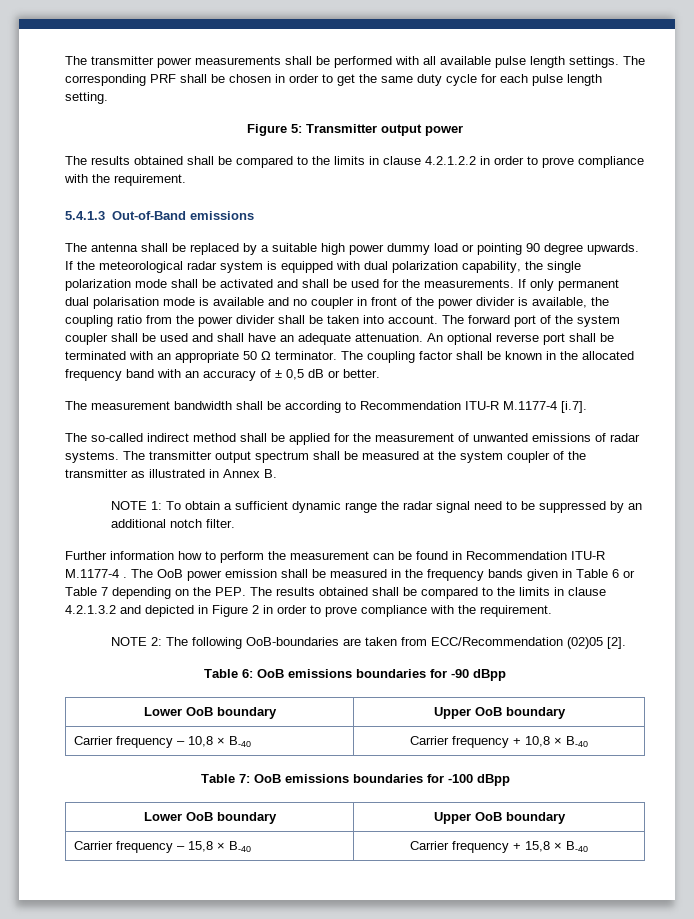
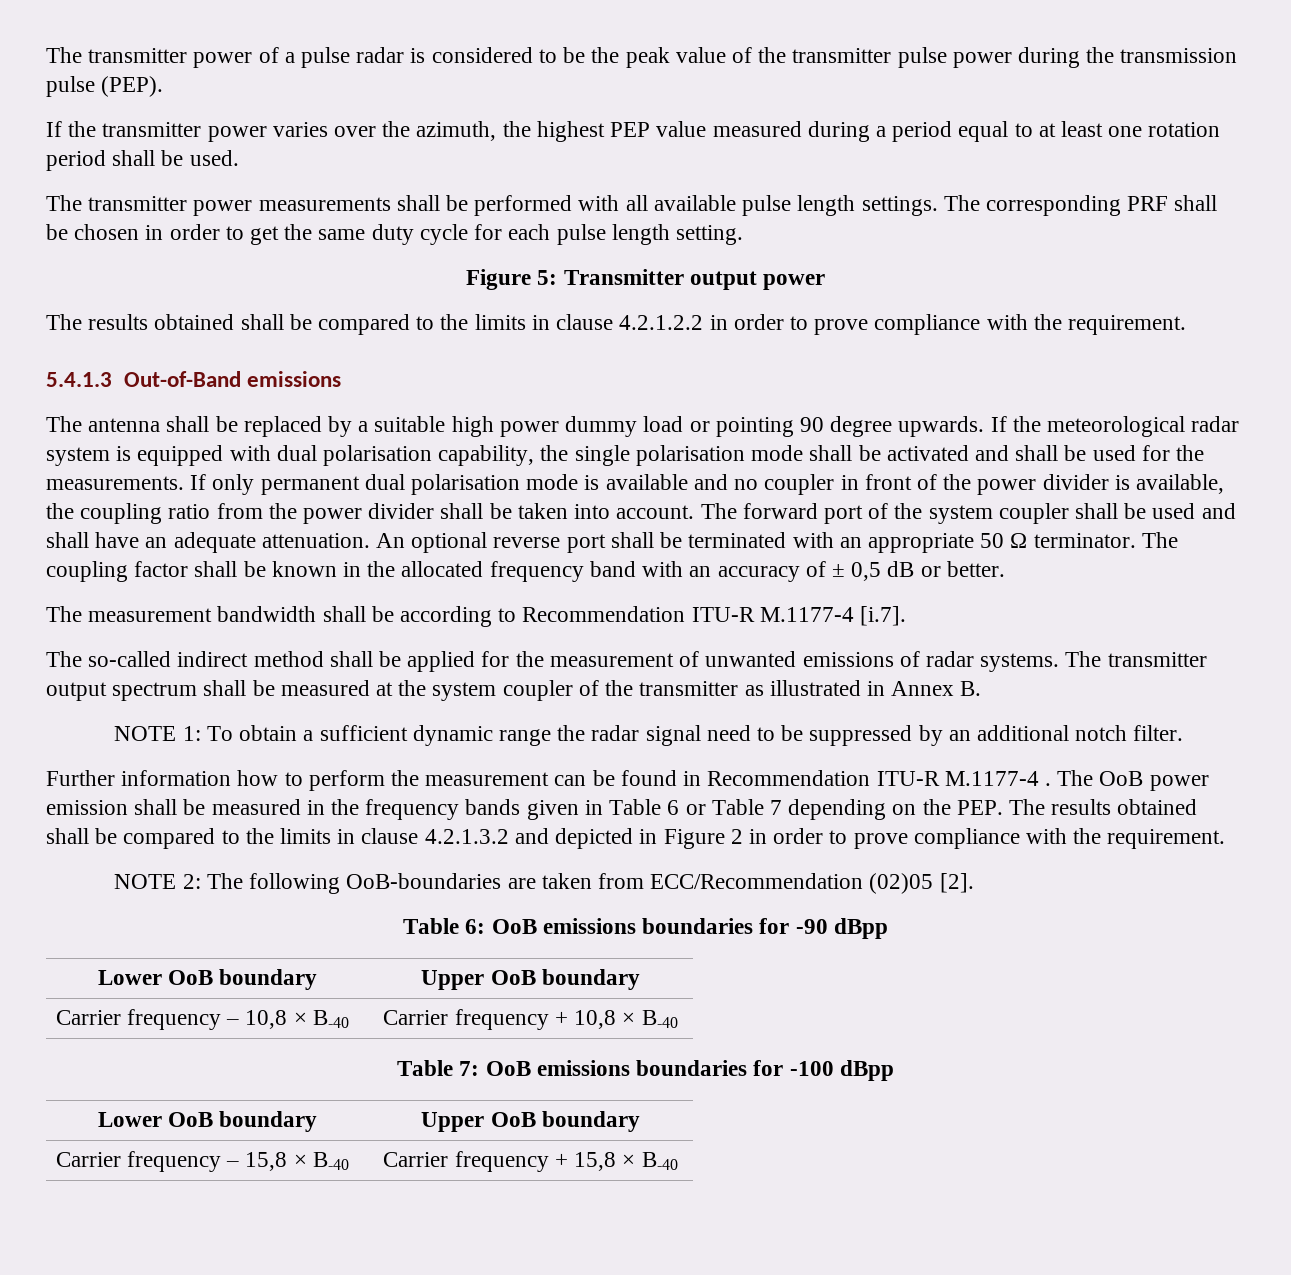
[65,56,192,68] The transmitter power -> [46,47,1238,68] [46,76,164,97] [46,121,1221,142] [46,150,239,171] [46,195,253,216] The transmitter power of a pulse radar is considered to be the peak value of the transmitter pulse power during the transmission pulse (PEP). // If the transmitter power varies over the azimuth, the highest PEP value measured during a period equal to at least one rotation period shall be used. // The transmitter power
[392,261,458,273] polarization -> [323,445,433,466] polarisation
[65,279,131,291] polarization -> [635,445,745,466] polarisation

